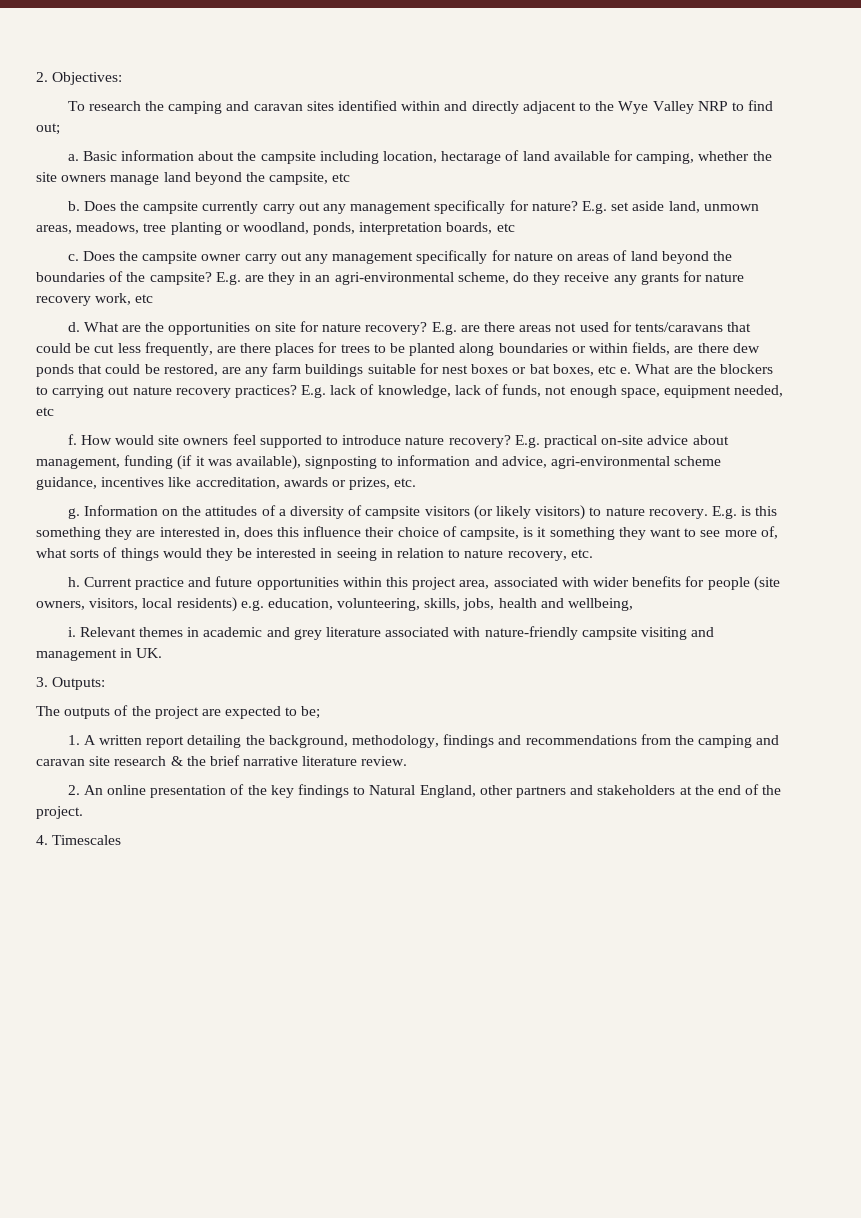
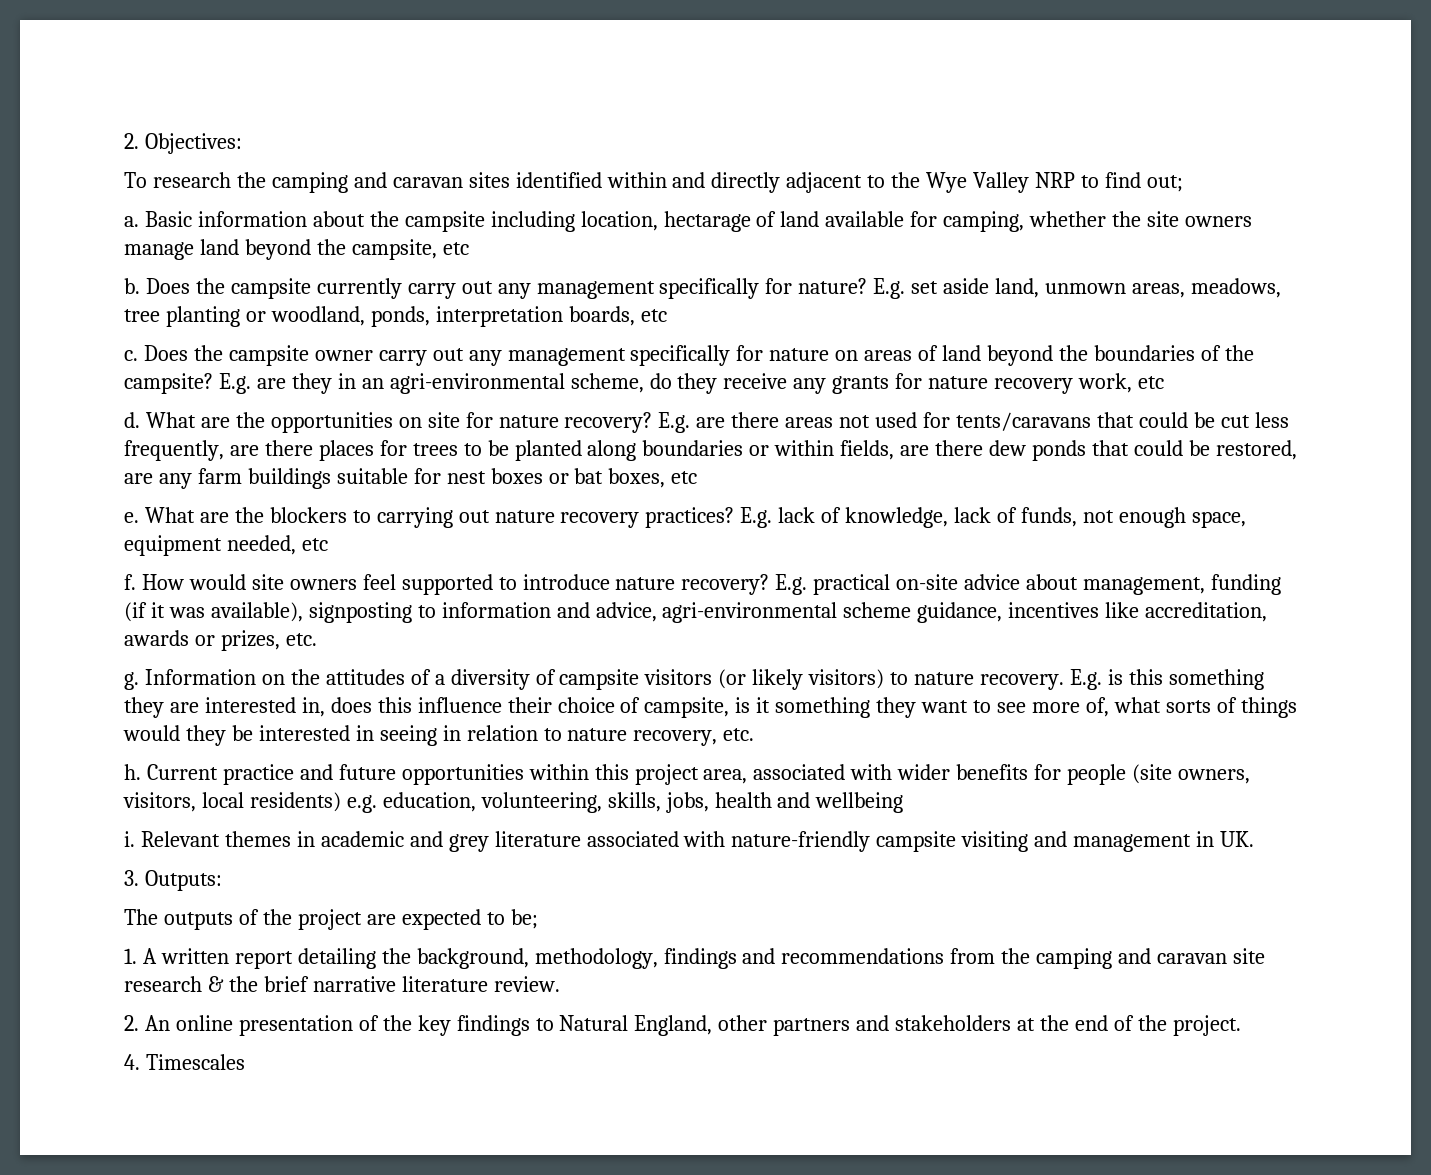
(616, 369) none -> (698, 477) //
[568,598,634,611] wellbeing, -> [815,792,904,813] wellbeing

